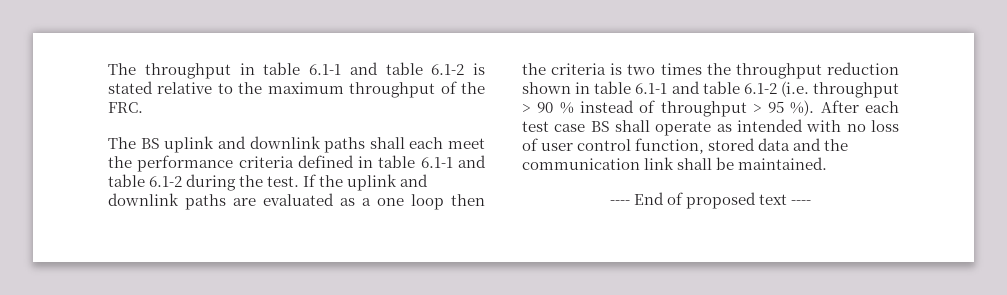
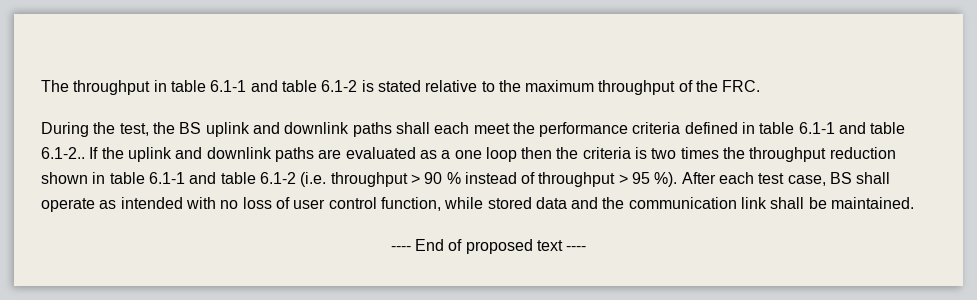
[108,137,136,149] The -> [41,122,175,137] During the test, the
[149,174,300,191] 6.1-2 during the test. -> [41,147,85,159] 6.1-2..
[554,124,586,132] case -> [787,175,826,186] case,
(705, 146) none -> [444,197,484,209] while

